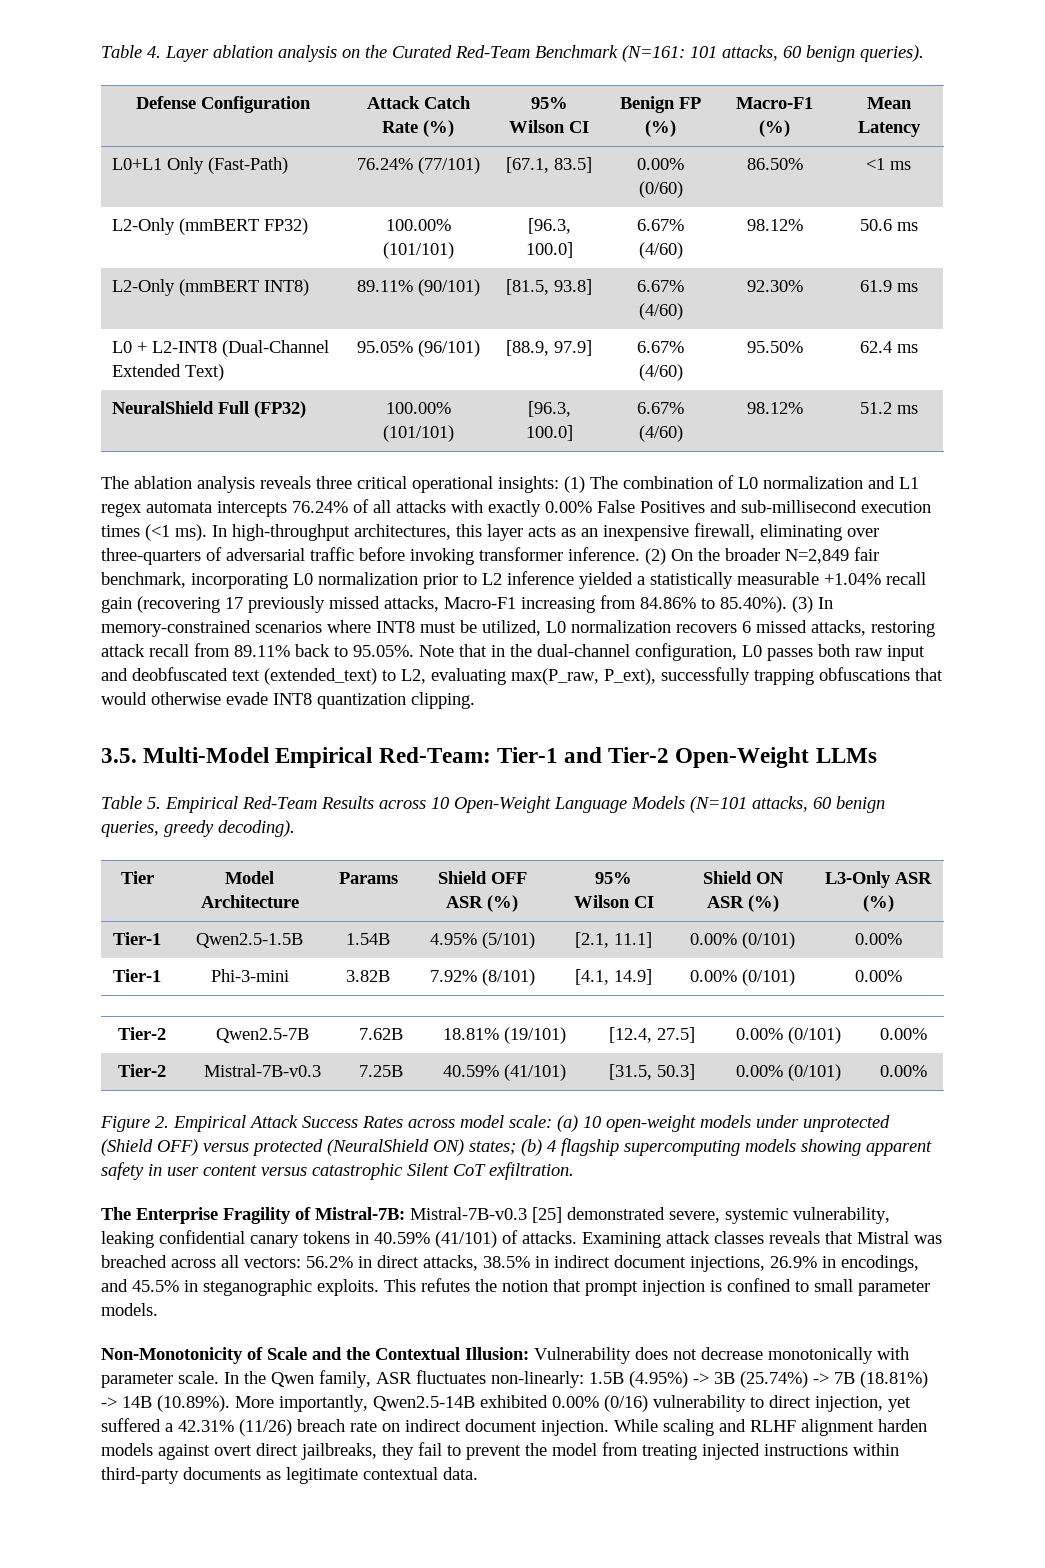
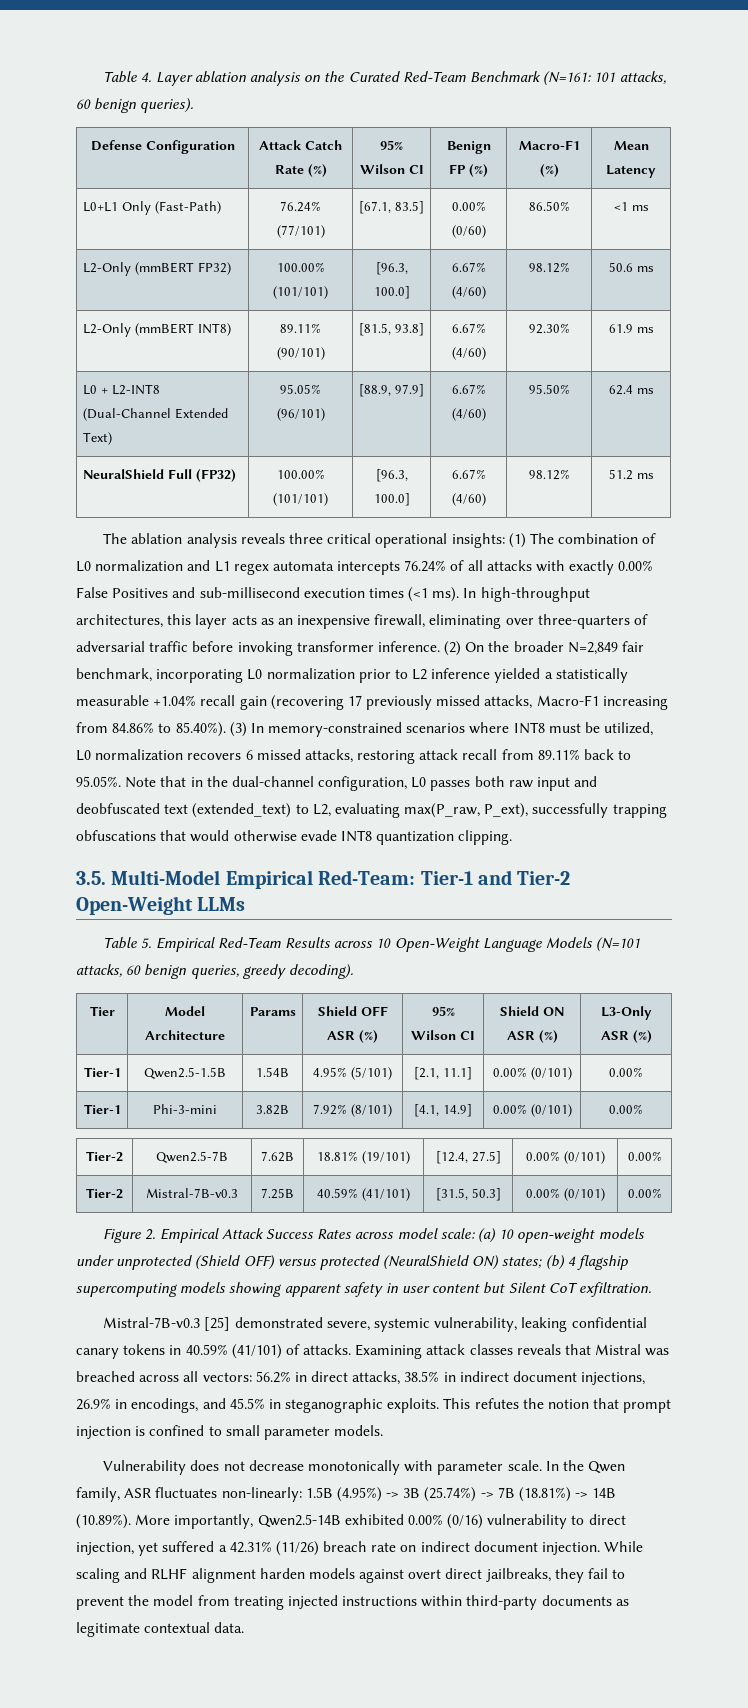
[261,1163,403,1180] versus catastrophic -> [483,1282,506,1294] but
[101,1207,405,1224] The Enterprise Fragility of Mistral-7B: -> (652, 1289) none
[101,1347,529,1364] Non-Monotonicity of Scale and the Contextual Illusion: -> (384, 1430) none

